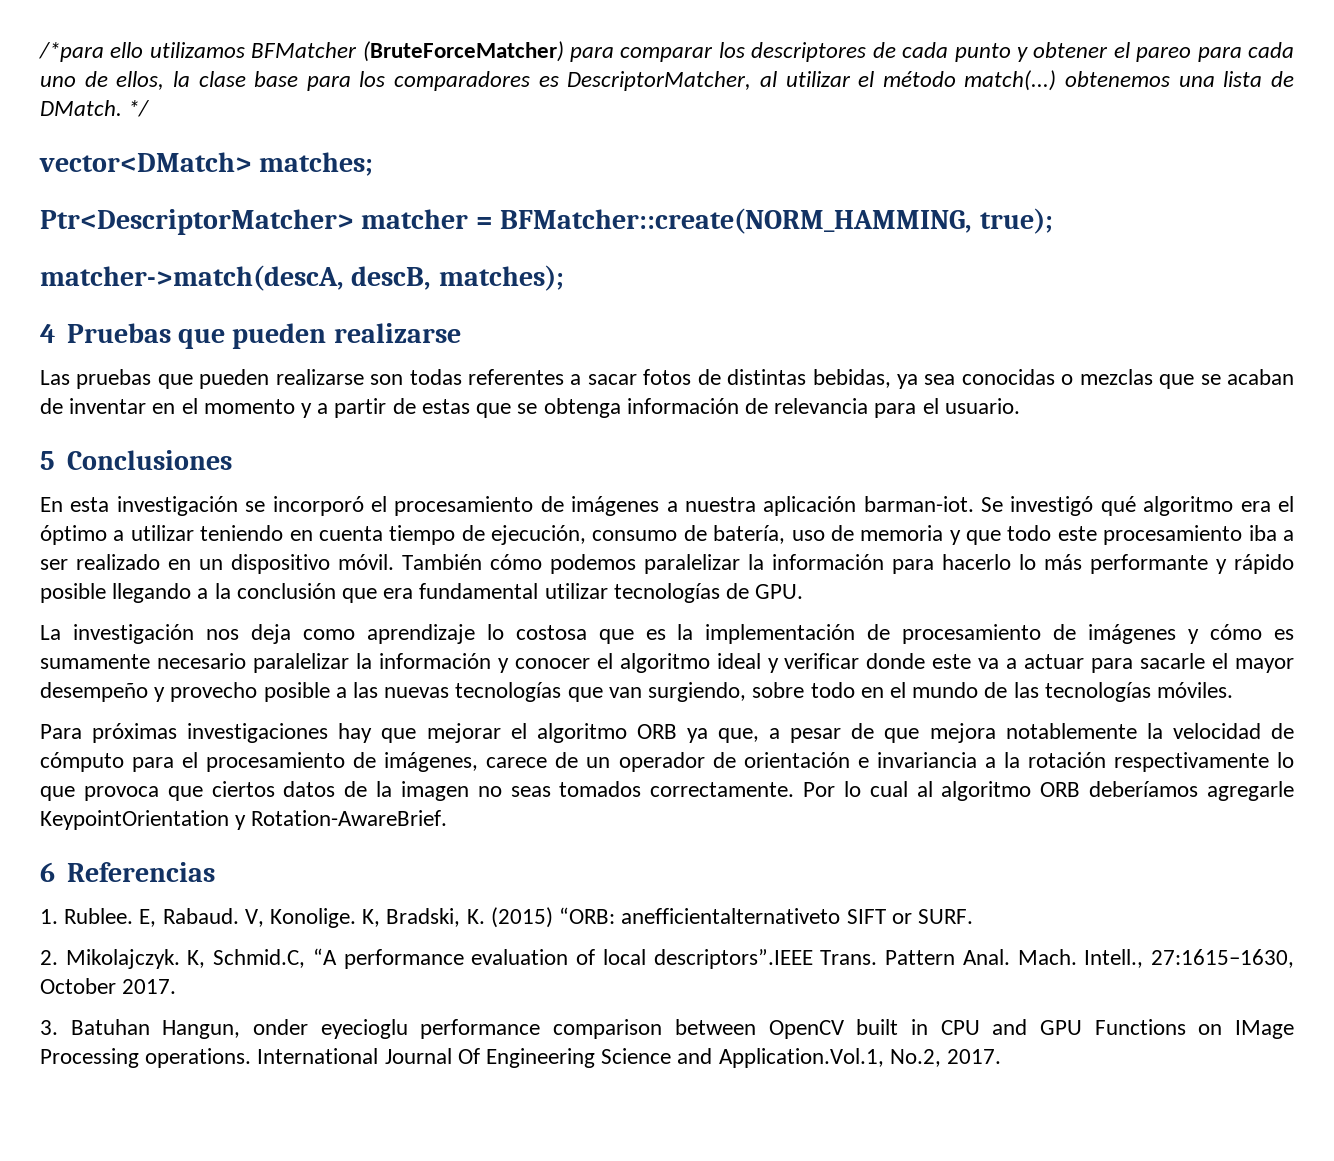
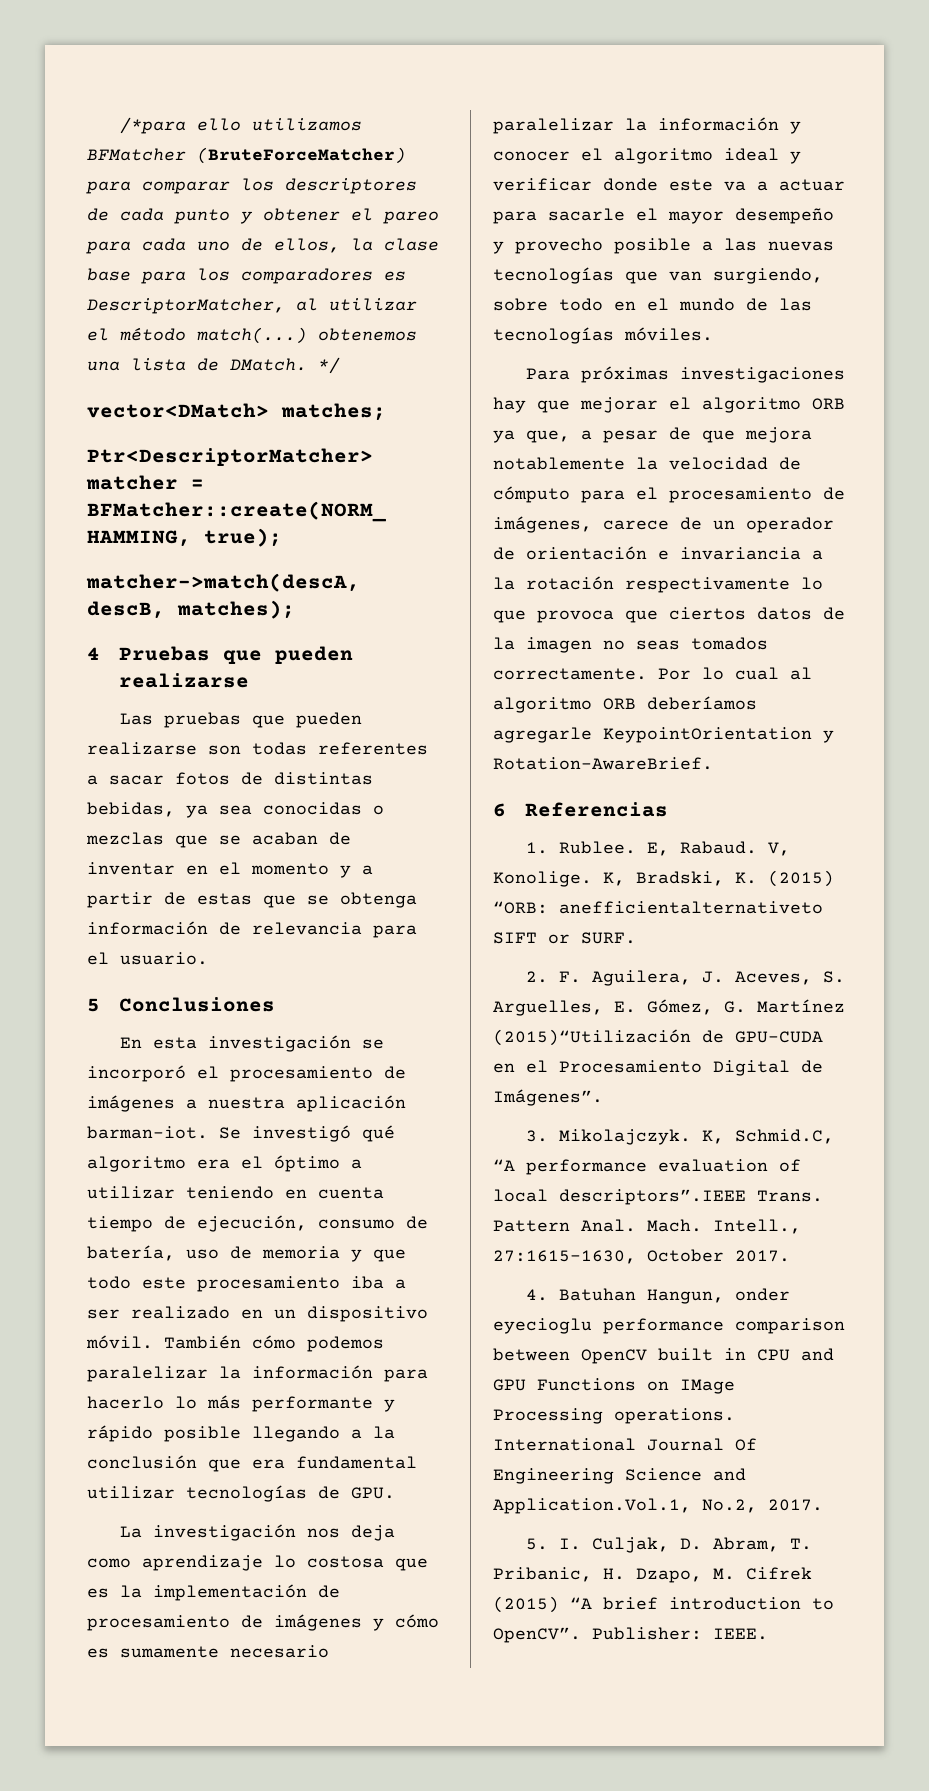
(58, 957) none -> [559,970,846,986] [493,999,845,1016] [493,1029,823,1046] [493,1060,823,1076] [493,1089,603,1106] [526,1130,549,1142] F. Aguilera, J. Aceves, S. Arguelles, E. Gómez, G. Martínez (2015)“Utilización de GPU-CUDA en el Procesamiento Digital de Imágenes”. // 3.
[40,1020,58,1035] 3. -> [526,1289,549,1301] 4.
(1002, 1056) none -> [526,1537,813,1553] [493,1567,812,1583] [493,1596,834,1613] [493,1627,768,1643] // 5. I. Culjak, D. Abram, T. Pribanic, H. Dzapo, M. Cifrek (2015) “A brief introduction to OpenCV”. Publisher: IEEE.

